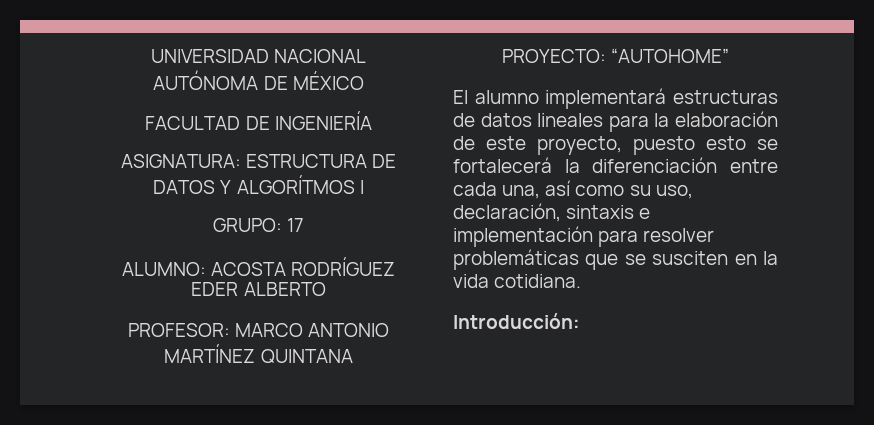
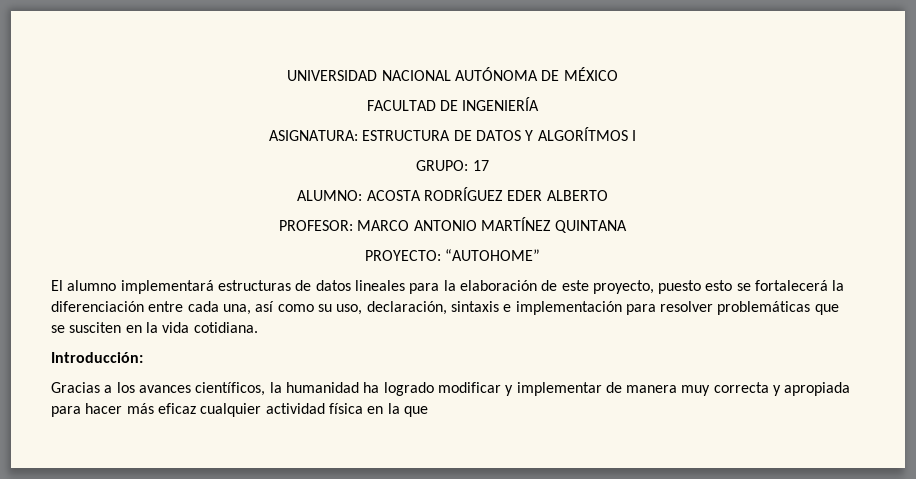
(580, 321) none -> [51,382,851,396] [51,403,428,417] // Gracias a los avances científicos, la humanidad ha logrado modificar y implementar de manera muy correcta y apropiada para hacer más eficaz cualquier actividad física en la que

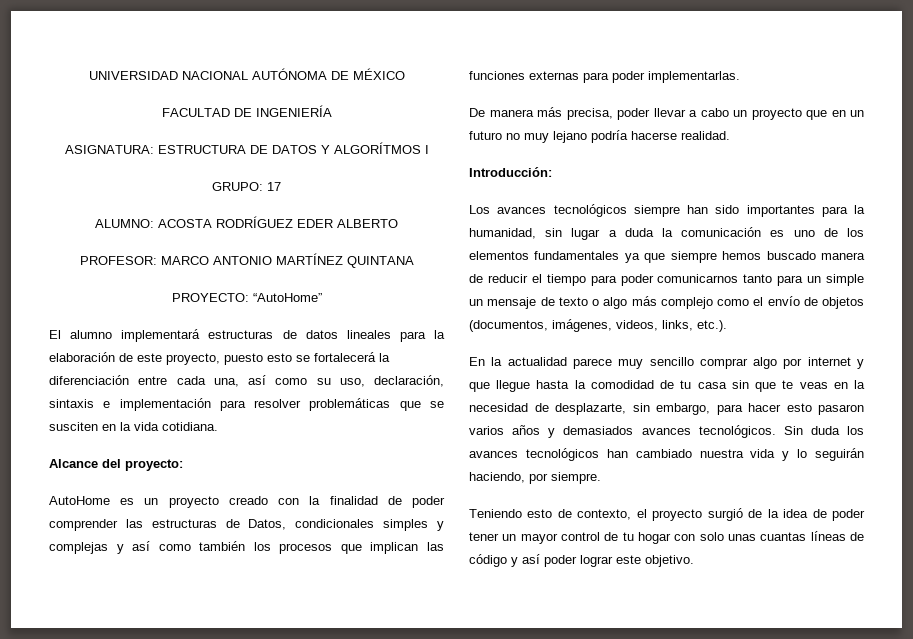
[445,249,541,261] “AUTOHOME” -> [252,293,322,302] “AutoHome”
[51,352,143,363] [51,382,851,396] [51,403,428,417] Introducción: // Gracias a los avances científicos, la humanidad ha logrado modificar y implementar de manera muy correcta y apropiada para hacer más eficaz cualquier actividad física en la que -> [49,459,183,471] [49,496,446,508] [49,519,444,531] [49,541,444,554] [469,71,740,83] [469,107,864,120] [469,130,730,143] [469,167,552,177] [469,204,865,217] [469,227,864,240] [469,251,865,263] [469,274,864,286] [469,296,864,309] [469,319,727,332] [469,357,864,369] [469,380,865,392] [469,403,864,415] [469,425,864,438] [469,448,864,461] [469,472,601,484] [469,508,865,521] [469,531,864,544] [469,554,694,567] Alcance del proyecto: // AutoHome es un proyecto creado con la finalidad de poder comprender las estructuras de Datos, condicionales simples y complejas y así como también los procesos que implican las funciones externas para poder implementarlas. // De manera más precisa, poder llevar a cabo un proyecto que en un futuro no muy lejano podría hacerse realidad. // Introducción: // Los avances tecnológicos siempre han sido importantes para la humanidad, sin lugar a duda la comunicación es uno de los elementos fundamentales ya que siempre hemos buscado manera de reducir el tiempo para poder comunicarnos tanto para un simple un mensaje de texto o algo más complejo como el envío de objetos (documentos, imágenes, videos, links, etc.). // En la actualidad parece muy sencillo comprar algo por internet y que llegue hasta la comodidad de tu casa sin que te veas en la necesidad de desplazarte, sin embargo, para hacer esto pasaron varios años y demasiados avances tecnológicos. Sin duda los avances tecnológicos han cambiado nuestra vida y lo seguirán haciendo, por siempre. // Teniendo esto de contexto, el proyecto surgió de la idea de poder tener un mayor control de tu hogar con solo unas cuantas líneas de código y así poder lograr este objetivo.

